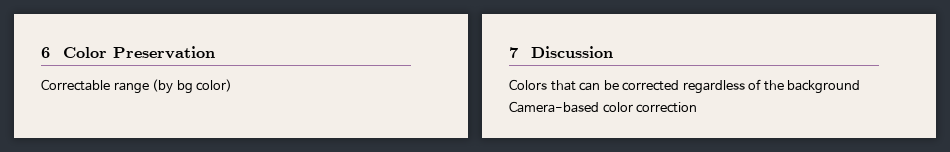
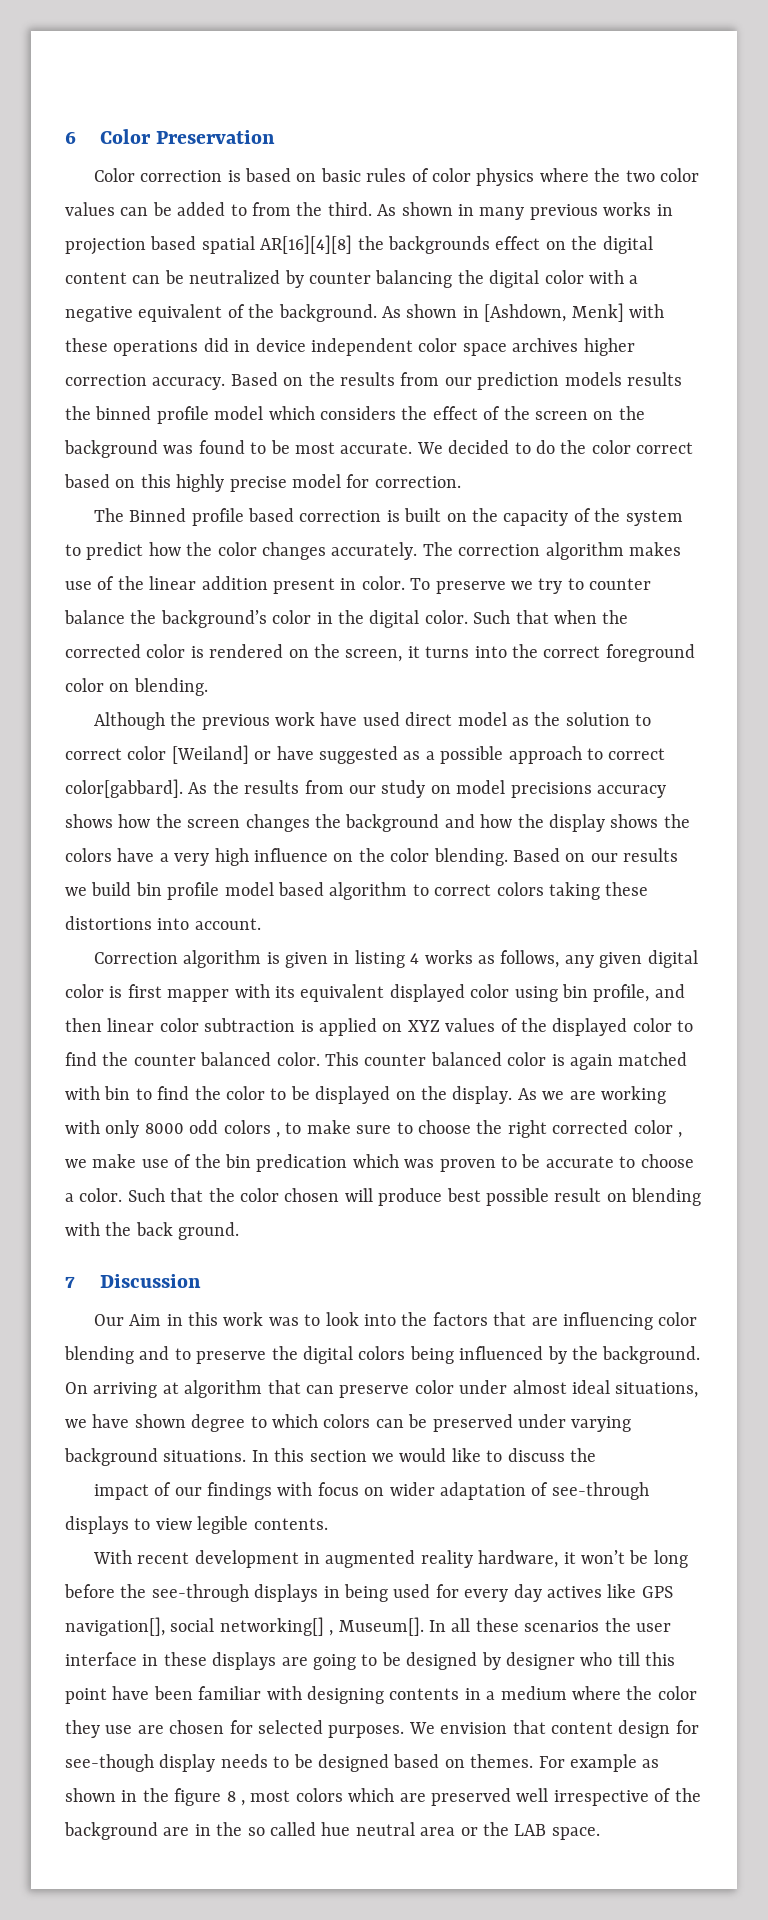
[41,79,233,94] [509,46,614,58] [509,79,861,94] [509,101,698,113] Correctable range (by bg color) // 7 Discussion // Colors that can be corrected regardless of the background // Camera-based color correction -> [93,168,699,186] [65,202,673,220] [65,235,653,255] [65,270,639,288] [65,303,664,322] [65,338,635,356] [65,372,682,390] [65,406,645,424] [64,440,694,458] [64,474,461,492] [93,508,683,526] [65,542,681,560] [65,576,652,594] [64,610,629,628] [65,644,695,662] [65,678,208,696] [93,712,652,730] [65,745,666,764] [65,779,666,798] [65,814,690,832] [65,848,679,866] [65,882,649,900] [65,916,261,930] [93,950,698,968] [65,984,685,1002] [65,1018,694,1036] [65,1052,688,1070] [65,1086,666,1104] [65,1120,682,1138] [65,1154,694,1172] [65,1188,702,1206] [65,1222,240,1240] [65,1274,202,1288] [93,1312,698,1330] [64,1346,701,1364] [65,1380,699,1398] [65,1414,632,1432] [64,1448,596,1466] [93,1482,649,1500] [65,1516,328,1534] [92,1550,688,1568] [64,1584,673,1602] [65,1617,671,1636] [65,1652,676,1670] [65,1686,697,1704] [65,1720,699,1738] [65,1754,660,1772] [65,1788,701,1806] [64,1822,600,1840] Color correction is based on basic rules of color physics where the two color values can be added to from the third. As shown in many previous works in projection based spatial AR[16][4][8] the backgrounds effect on the digital content can be neutralized by counter balancing the digital color with a negative equivalent of the background. As shown in [Ashdown, Menk] with these operations did in device independent color space archives higher correction accuracy. Based on the results from our prediction models results the binned profile model which considers the effect of the screen on the background was found to be most accurate. We decided to do the color correct based on this highly precise model for correction. // The Binned profile based correction is built on the capacity of the system to predict how the color changes accurately. The correction algorithm makes use of the linear addition present in color. To preserve we try to counter balance the background’s color in the digital color. Such that when the corrected color is rendered on the screen, it turns into the correct foreground color on blending. // Although the previous work have used direct model as the solution to correct color [Weiland] or have suggested as a possible approach to correct color[gabbard]. As the results from our study on model precisions accuracy shows how the screen changes the background and how the display shows the colors have a very high influence on the color blending. Based on our results we build bin profile model based algorithm to correct colors taking these distortions into account. // Correction algorithm is given in listing 4 works as follows, any given digital color is first mapper with its equivalent displayed color using bin profile, and then linear color subtraction is applied on XYZ values of the displayed color to find the counter balanced color. This counter balanced color is again matched with bin to find the color to be displayed on the display. As we are working with only 8000 odd colors , to make sure to choose the right corrected color , we make use of the bin predication which was proven to be accurate to choose a color. Such that the color chosen will produce best possible result on blending with the back ground. // 7 Discussion // Our Aim in this work was to look into the factors that are influencing color blending and to preserve the digital colors being influenced by the background. On arriving at algorithm that can preserve color under almost ideal situations, we have shown degree to which colors can be preserved under varying background situations. In this section we would like to discuss the // impact of our findings with focus on wider adaptation of see-through displays to view legible contents. // With recent development in augmented reality hardware, it won’t be long before the see-through displays in being used for every day actives like GPS navigation[], social networking[] , Museum[]. In all these scenarios the user interface in these displays are going to be designed by designer who till this point have been familiar with designing contents in a medium where the color they use are chosen for selected purposes. We envision that content design for see-though display needs to be designed based on themes. For example as shown in the figure 8 , most colors which are preserved well irrespective of the background are in the so called hue neutral area or the LAB space.

